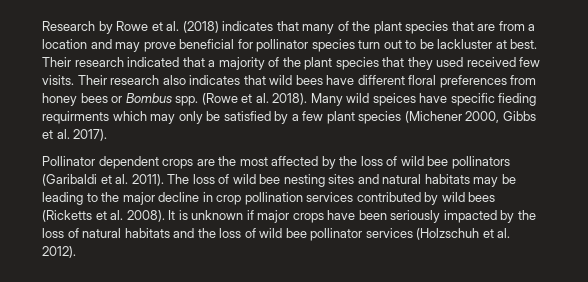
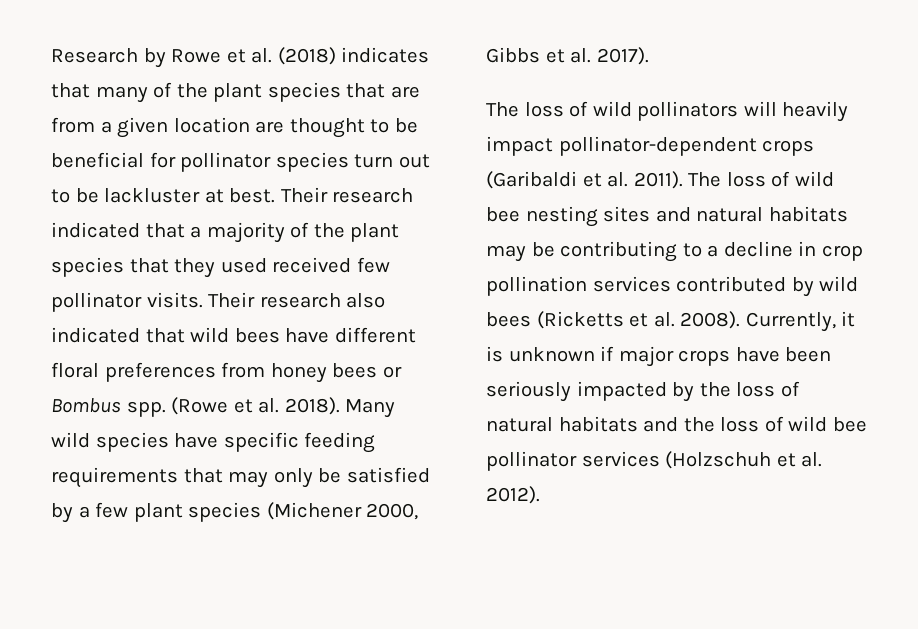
[42,39,176,52] location and may prove -> [117,117,418,138] given location are thought to be
(541, 62) none -> [51,292,142,312] pollinator
[189,75,241,85] indicates -> [51,327,140,343] indicated
[372,93,416,106] speices -> [95,432,169,452] species
[498,93,537,106] [42,111,147,124] fieding requirments which -> [304,432,376,453] [51,467,223,488] feeding requirements that
[42,156,510,169] Pollinator dependent crops are the most affected by the loss of wild bee pollinators -> [486,101,849,122] [486,136,815,156] The loss of wild pollinators will heavily impact pollinator-dependent crops
[42,192,155,205] leading to the major -> [560,241,719,262] contributing to a
[168,210,176,220] It -> [745,311,856,332] Currently, it

